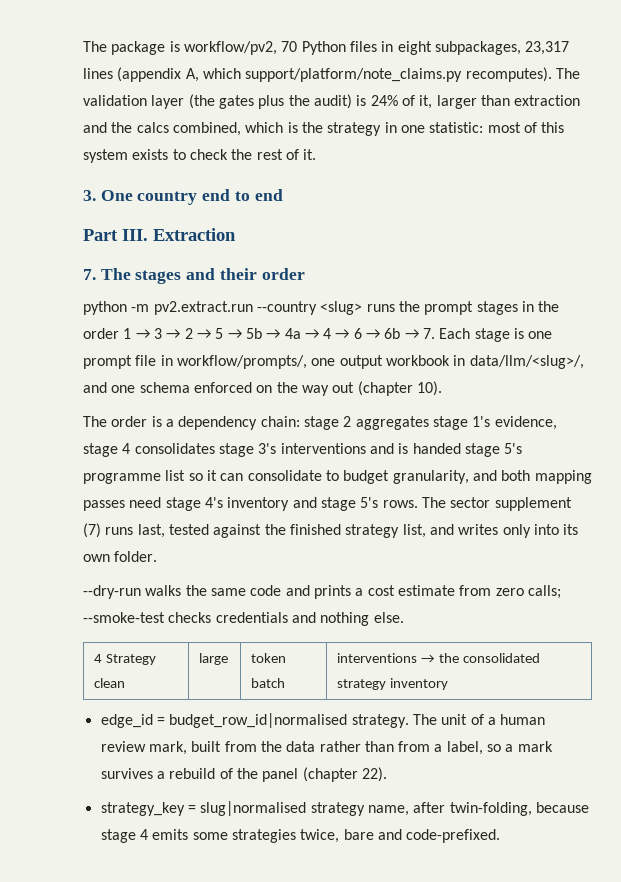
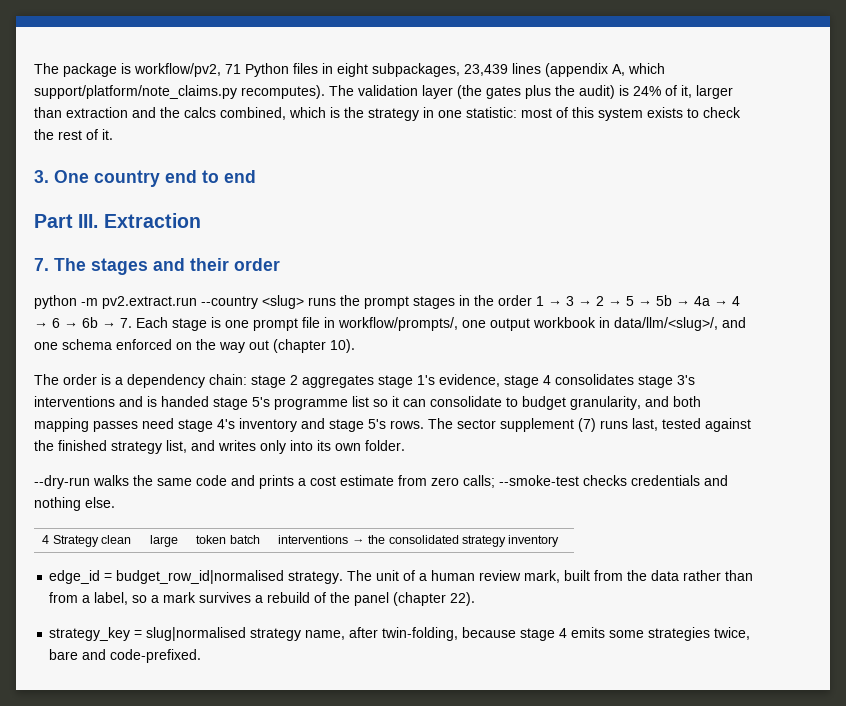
[281,41,298,52] 70 -> [225,64,241,74] 71
[525,41,570,55] 23,317 -> [464,64,508,76] 23,439

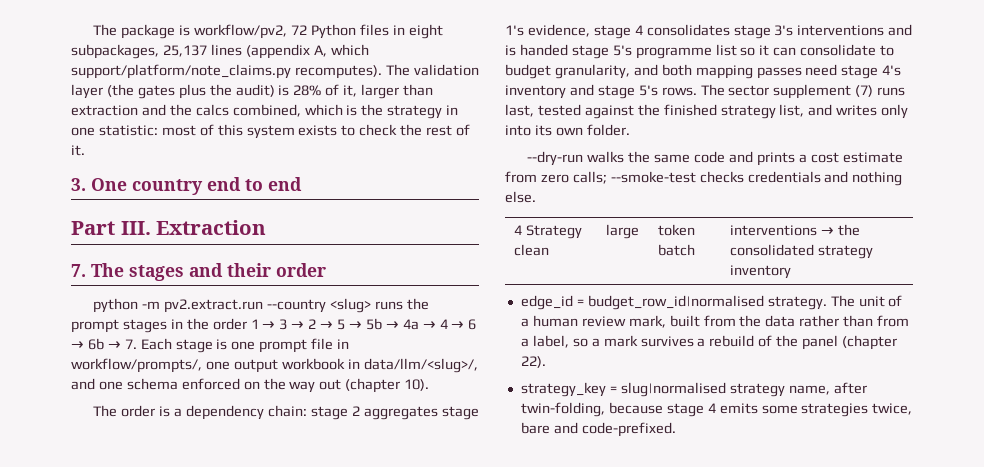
[225,64,241,74] 71 -> [291,25,308,35] 72
[464,64,508,76] 23,439 -> [162,45,207,57] 25,137
[633,86,661,96] 24% -> [293,85,322,96] 28%

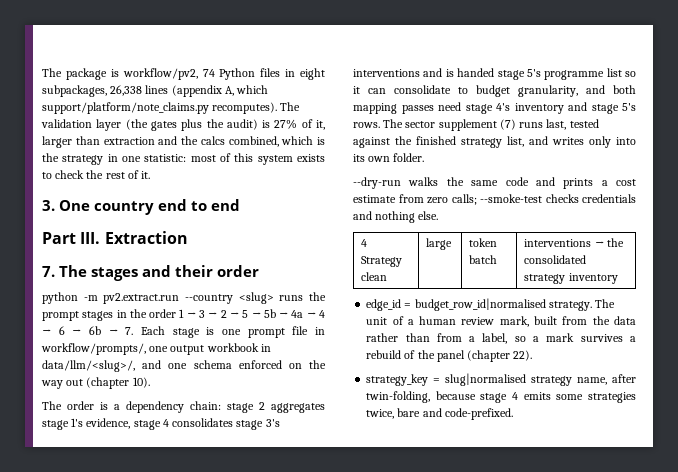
[291,25,308,35] 72 -> [202,69,215,77] 74
[162,45,207,57] 25,137 -> [110,85,143,96] 26,338
[293,85,322,96] 28% -> [274,119,298,129] 27%

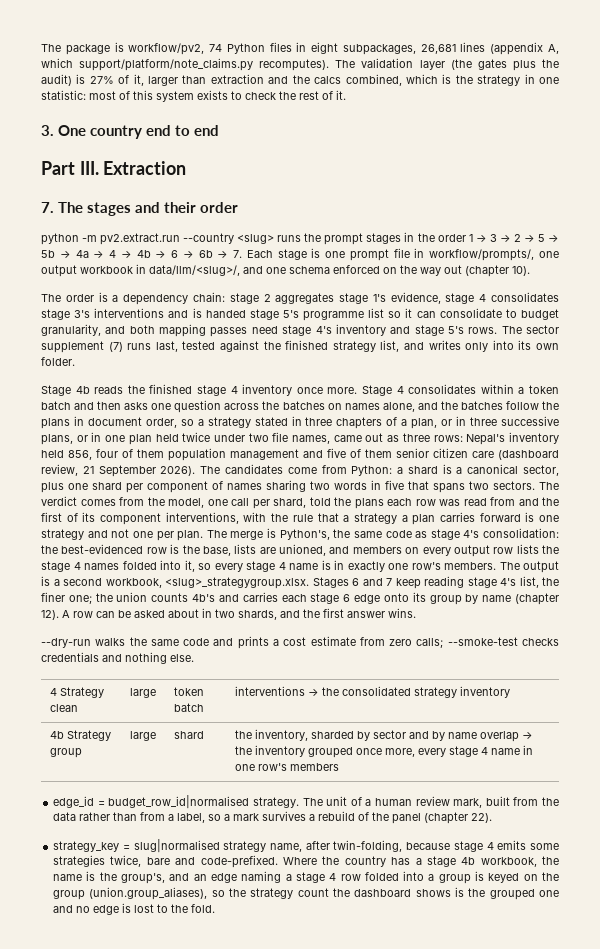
[110,85,143,96] 26,338 -> [420,44,456,54] 26,681
(51, 332) none -> [136,250,167,258] 4b →
(425, 157) none -> [41,384,560,396] [41,400,559,413] [41,416,559,429] [41,432,559,445] [41,448,559,461] [41,464,559,477] [41,480,559,493] [41,496,559,509] [41,512,559,525] [41,528,559,541] [41,544,559,557] [41,560,559,573] [41,576,559,589] [41,592,559,605] [41,608,416,620] // Stage 4b reads the finished stage 4 inventory once more. Stage 4 consolidates within a token batch and then asks one question across the batches on names alone, and the batches follow the plans in document order, so a strategy stated in three chapters of a plan, or in three successive plans, or in one plan held twice under two file names, came out as three rows: Nepal's inventory held 856, four of them population management and five of them senior citizen care (dashboard review, 21 September 2026). The candidates come from Python: a shard is a canonical sector, plus one shard per component of names sharing two words in five that spans two sectors. The verdict comes from the model, one call per shard, told the plans each row was read from and the first of its component interventions, with the rule that a strategy a plan carries forward is one strategy and not one per plan. The merge is Python's, the same code as stage 4's consolidation: the best-evidenced row is the base, lists are unioned, and members on every output row lists the stage 4 names folded into it, so every stage 4 name is in exactly one row's members. The output is a second workbook, <slug>_strategygroup.xlsx. Stages 6 and 7 keep reading stage 4's list, the finer one; the union counts 4b's and carries each stage 6 edge onto its group by name (chapter 12). A row can be asked about in two shards, and the first answer wins.
(618, 278) none -> [49,730,111,741] [49,748,82,758] [129,731,156,741] [173,731,204,739] [234,729,533,742] [234,745,533,758] [234,763,339,771] // 4b Strategy group | large | shard | the inventory, sharded by sector and by name overlap → the inventory grouped once more, every stage 4 name in one row's members
(513, 414) none -> [282,856,559,867] [53,871,559,884] [53,887,559,900] [53,903,216,915] Where the country has a stage 4b workbook, the name is the group's, and an edge naming a stage 4 row folded into a group is keyed on the group (union.group_aliases), so the strategy count the dashboard shows is the grouped one and no edge is lost to the fold.

